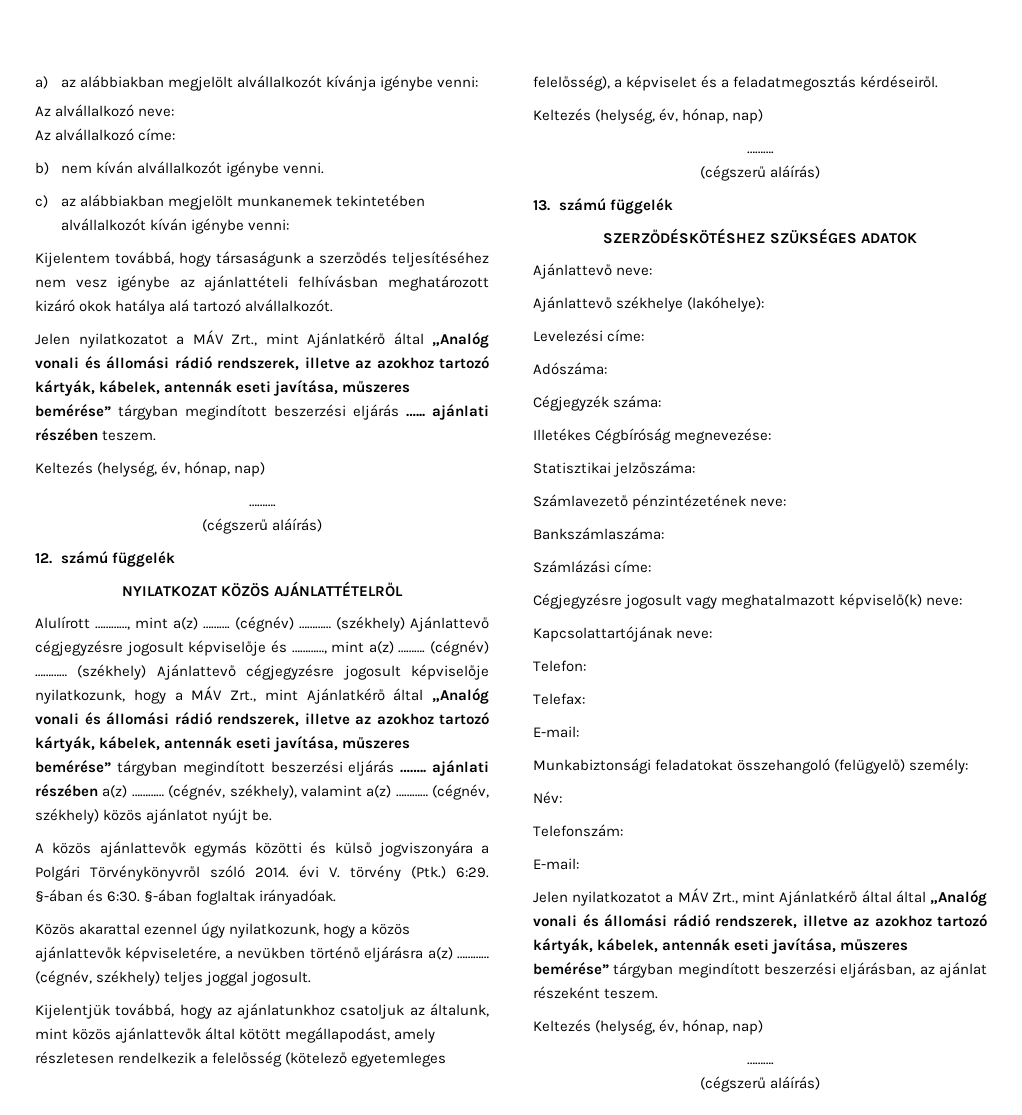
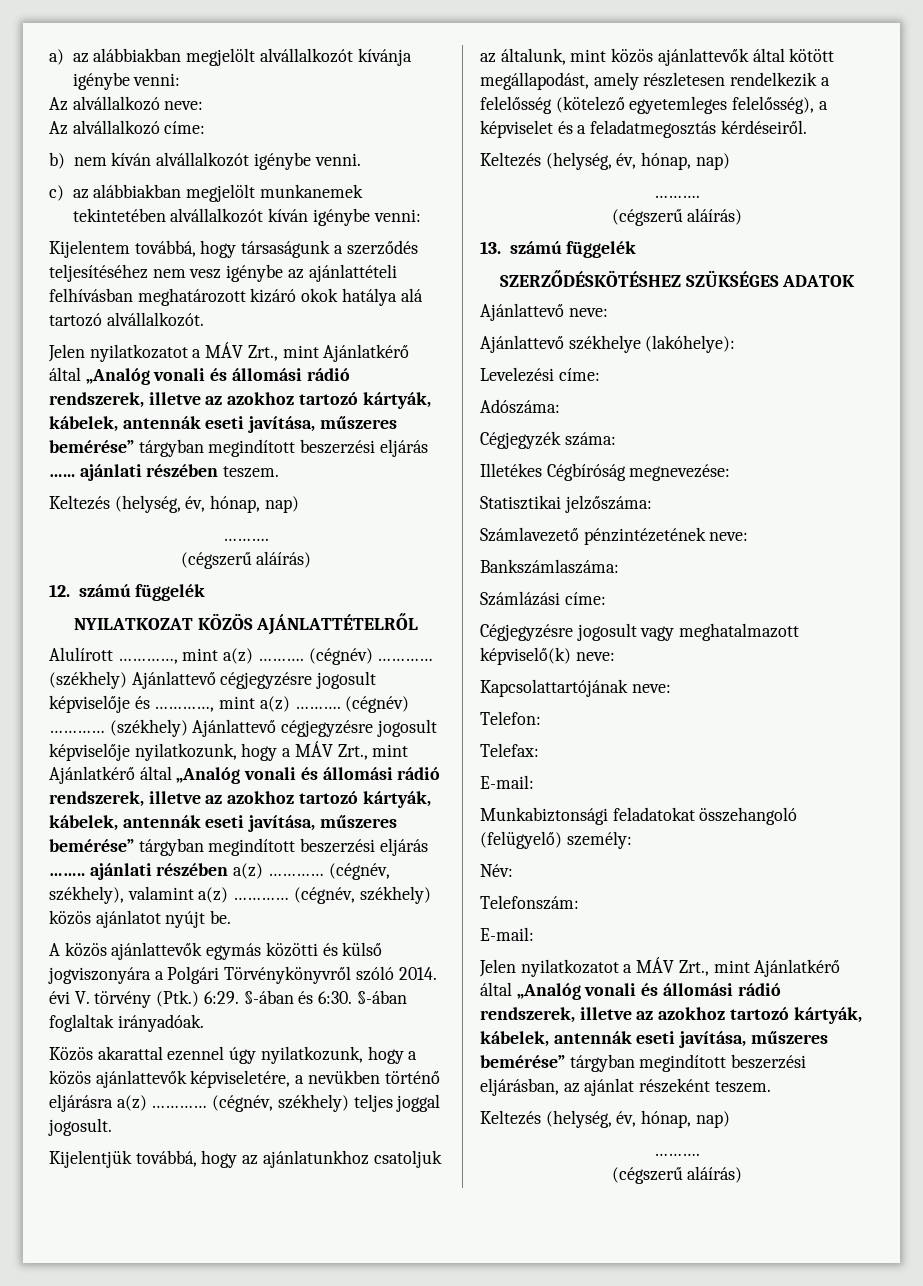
[895,890,926,903] által -> (512, 989) none

